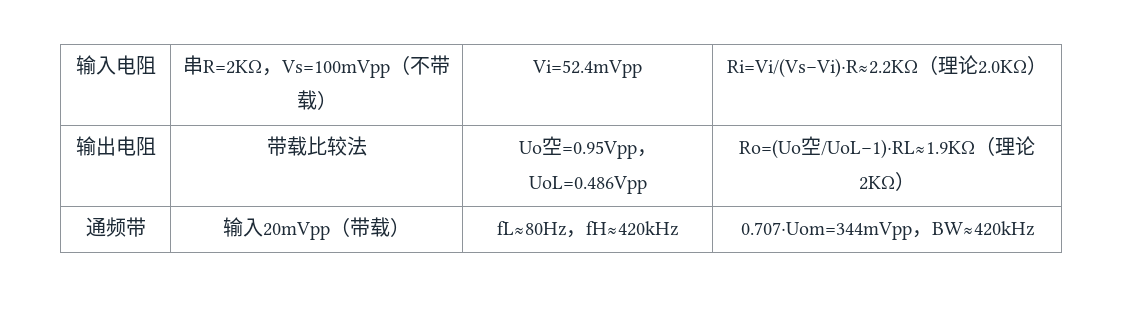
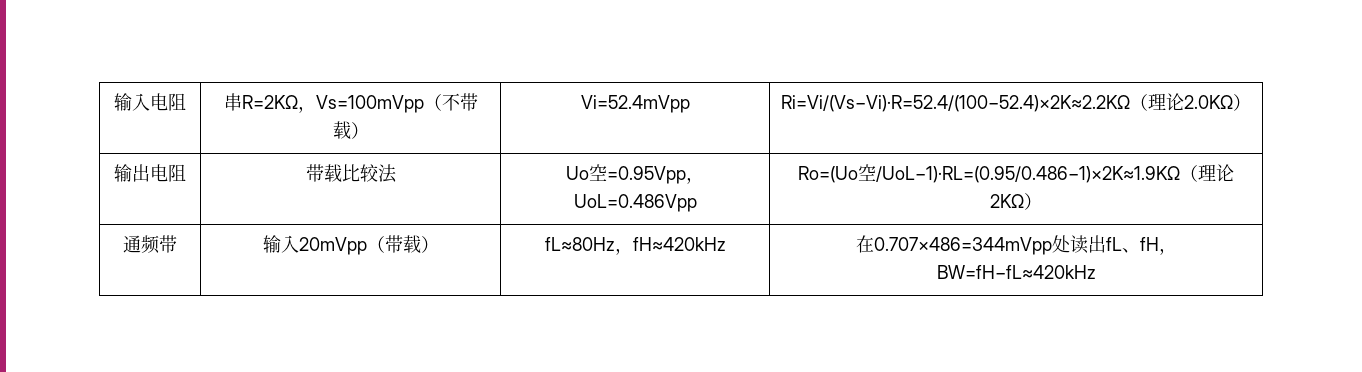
[727,58,918,78] Ri=Vi/(Vs−Vi)·R≈2.2KΩ -> [781,95,1130,112] Ri=Vi/(Vs−Vi)·R=52.4/(100−52.4)×2K≈2.2KΩ
[821,139,975,159] /UoL−1)·RL≈1.9KΩ -> [876,166,1180,183] /UoL−1)·RL=(0.95/0.486−1)×2K≈1.9KΩ
[740,221,1035,240] 0.707·Uom=344mVpp，BW≈420kHz -> [855,235,1177,255] [936,265,1096,279] 在0.707×486=344mVpp处读出fL、fH，BW=fH−fL≈420kHz

